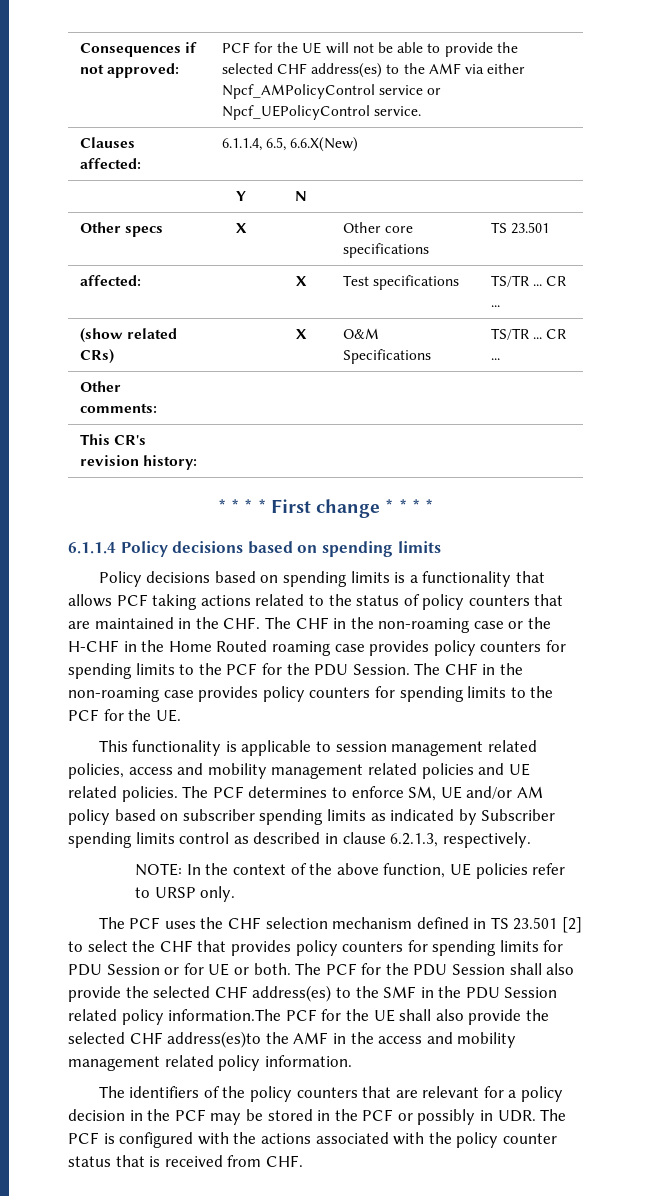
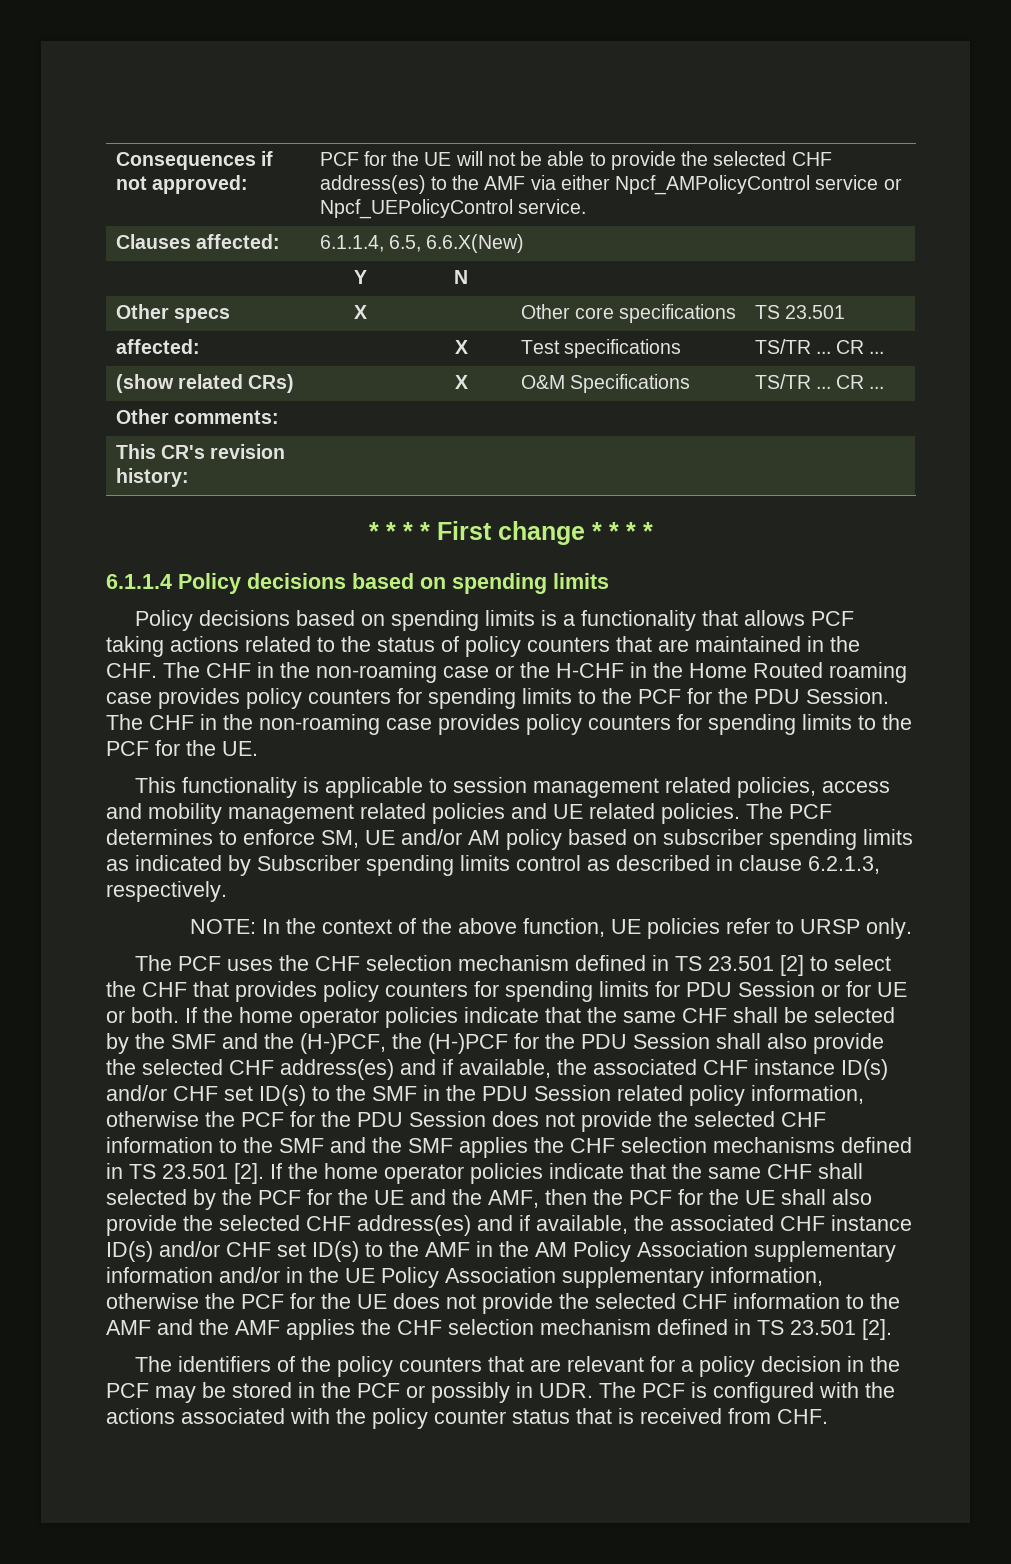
[295,963,357,975] The PCF -> [185,1007,895,1028] [106,1033,508,1054] If the home operator policies indicate that the same CHF shall be selected by the SMF and the (H-)PCF, the (H-)PCF
(332, 993) none -> [400,1059,888,1080] [106,1085,306,1106] and if available, the associated CHF instance ID(s) and/or CHF set ID(s)
[168,1009,282,1021] information.The -> [751,1085,864,1104] [106,1111,826,1132] [106,1137,912,1158] [106,1163,863,1184] [106,1189,623,1210] information, otherwise the PCF for the PDU Session does not provide the selected CHF information to the SMF and the SMF applies the CHF selection mechanisms defined in TS 23.501 [2]. If the home operator policies indicate that the same CHF shall selected by the PCF for the UE and the AMF, then the
[167,1031,517,1048] [68,1055,352,1071] address(es)to the AMF in the access and mobility management related policy information. -> [357,1215,912,1236] [106,1241,896,1262] [106,1267,823,1288] [106,1293,900,1314] [106,1319,892,1340] address(es) and if available, the associated CHF instance ID(s) and/or CHF set ID(s) to the AMF in the AM Policy Association supplementary information and/or in the UE Policy Association supplementary information, otherwise the PCF for the UE does not provide the selected CHF information to the AMF and the AMF applies the CHF selection mechanism defined in TS 23.501 [2].

